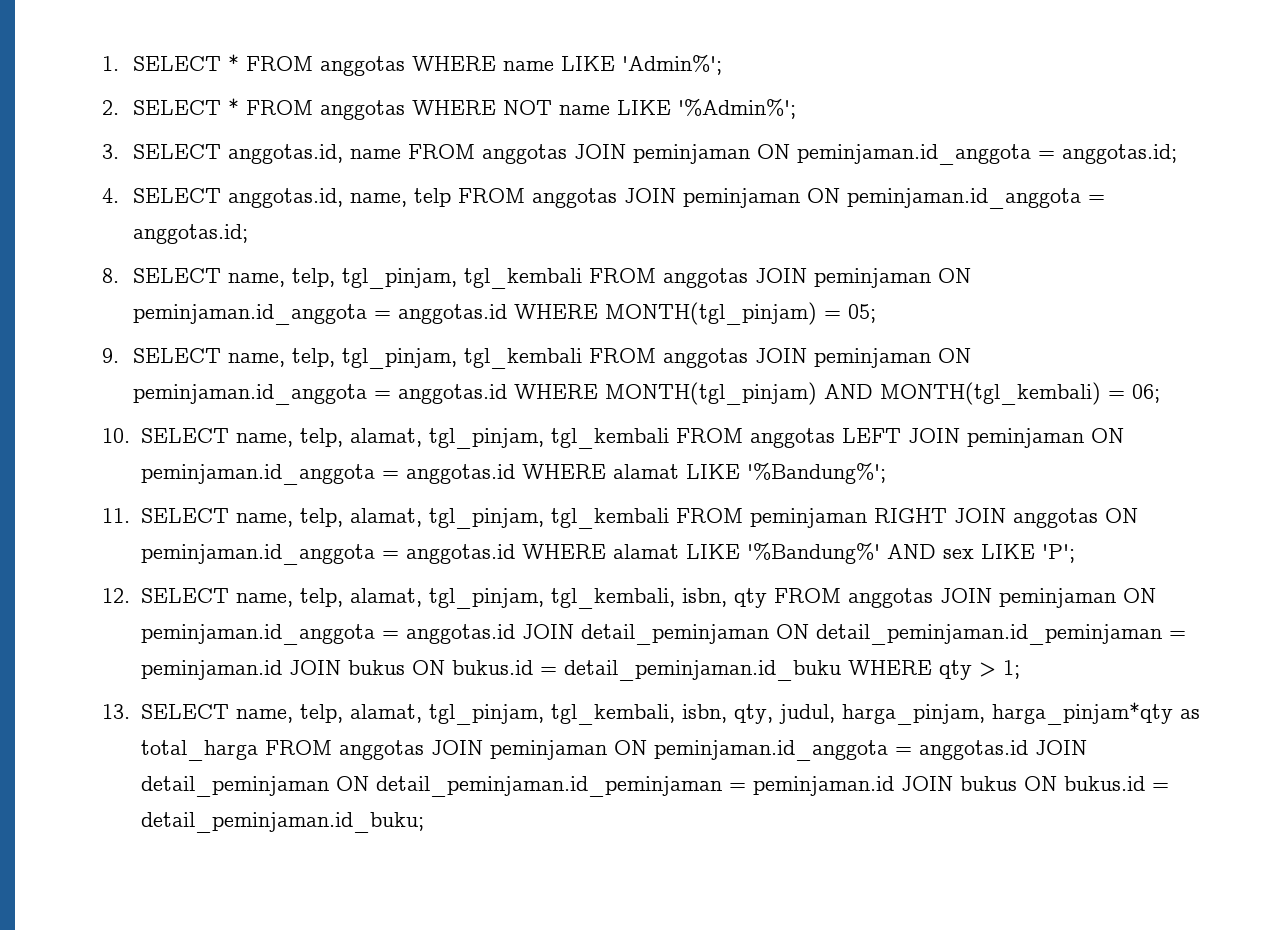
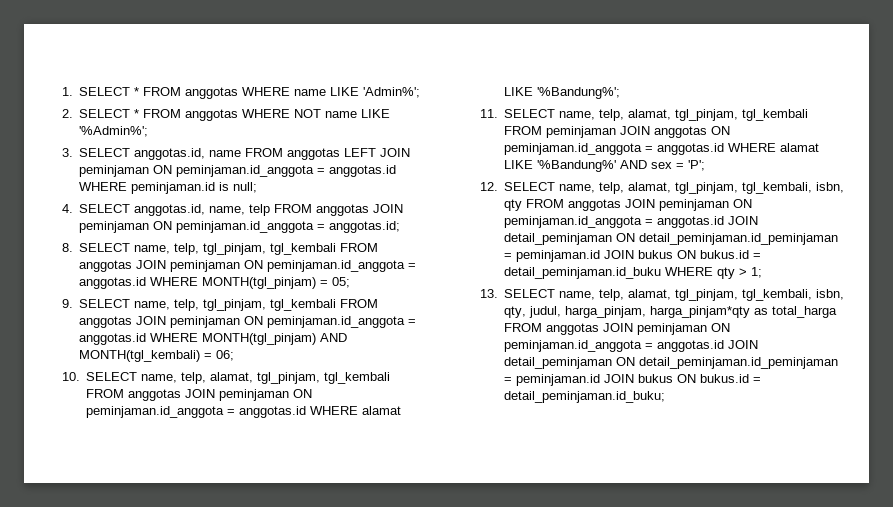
[573,144,1177,165] JOIN peminjaman ON peminjaman.id_anggota = anggotas.id; -> [344,148,411,157] [79,165,397,177] [79,182,258,194] LEFT JOIN peminjaman ON peminjaman.id_anggota = anggotas.id WHERE peminjaman.id is null;
[842,428,902,443] LEFT -> (182, 395) none
[874,508,948,523] RIGHT -> (617, 132) none
[981,544,1036,559] LIKE -> [676,163,685,169] =

